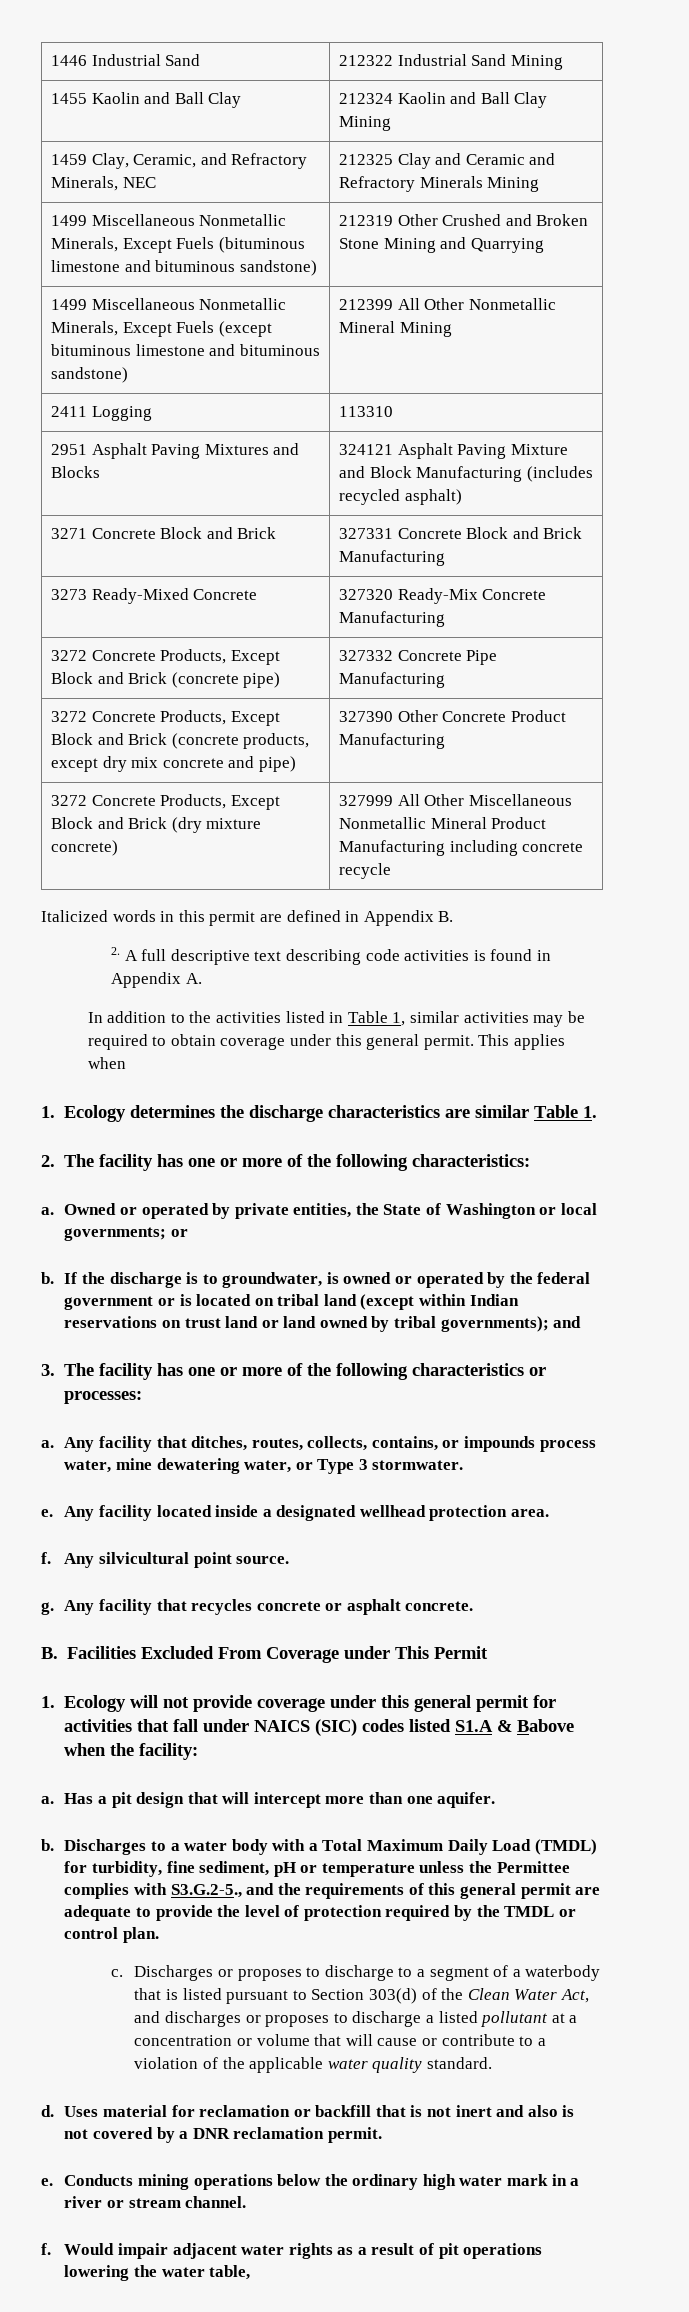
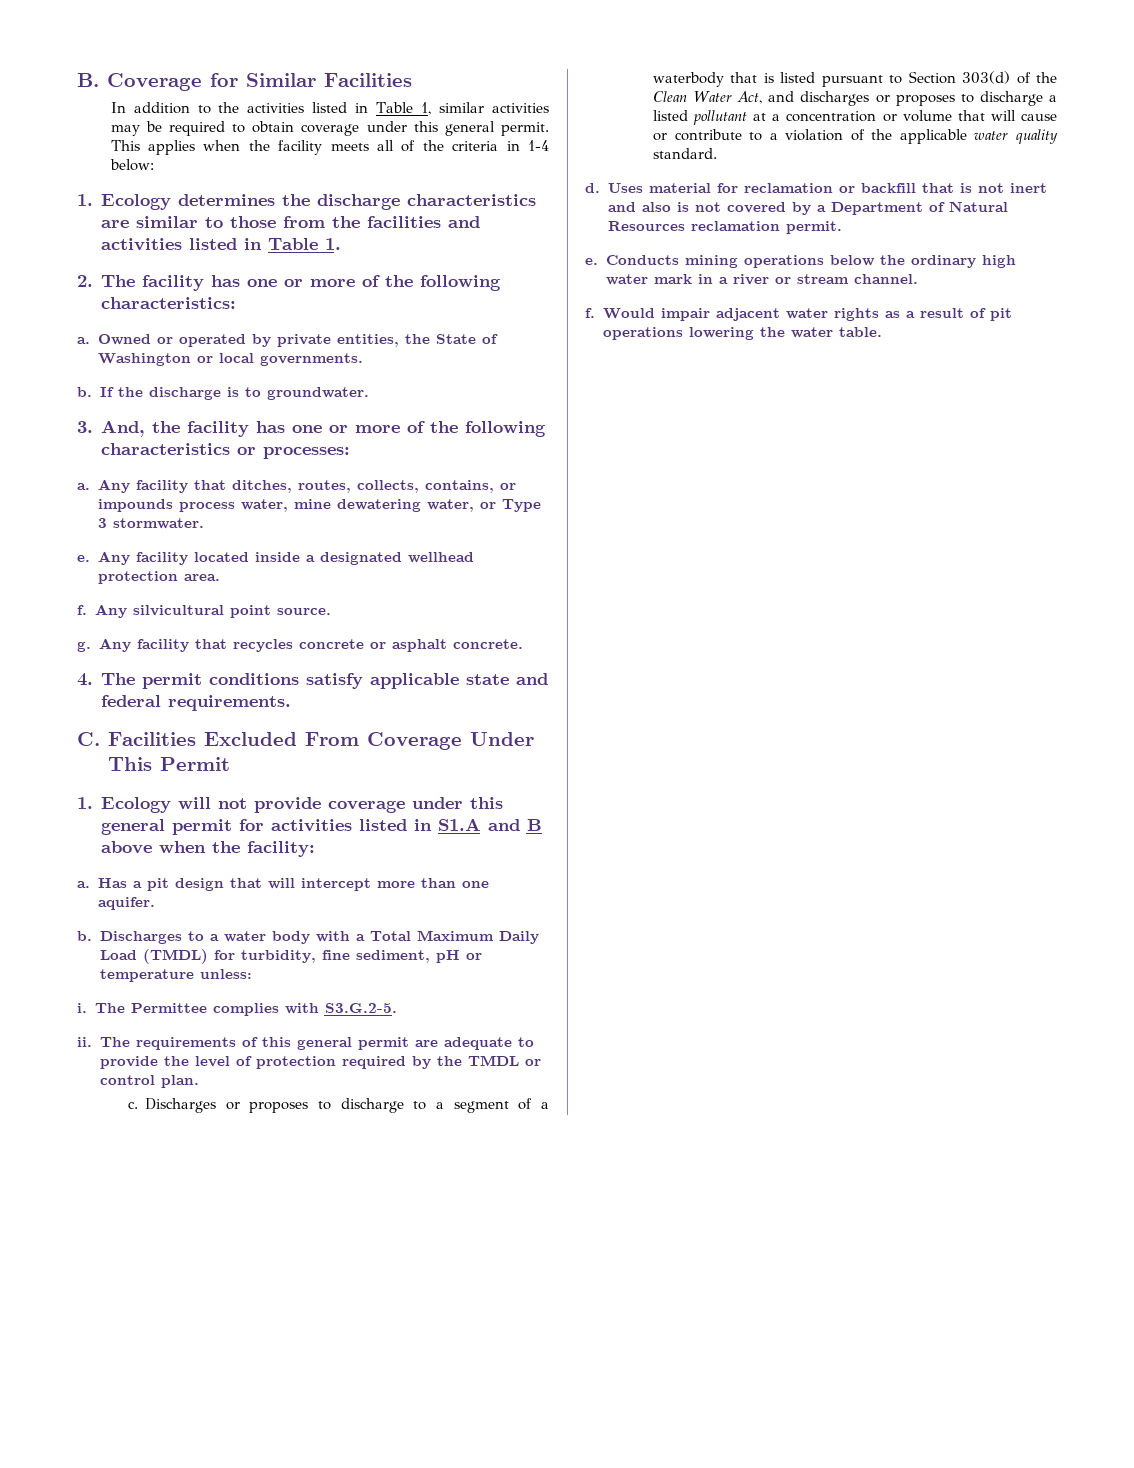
[51,54,201,66] [339,54,563,70] [51,92,242,108] [339,92,548,108] [339,116,392,131] [51,153,308,169] [51,176,156,191] [339,153,556,169] [339,176,540,192] [51,214,287,226] [51,237,305,253] [51,260,317,276] [339,214,589,226] [339,237,544,253] [51,298,287,310] [51,321,272,337] [51,344,320,356] [51,367,129,383] [339,298,556,310] [339,321,452,337] [51,406,152,421] [339,406,394,417] [51,443,300,459] [51,466,101,478] [339,443,568,459] [339,466,593,482] [339,489,462,505] [51,527,277,539] [339,527,583,539] [339,550,446,566] [51,588,258,604] [339,588,547,604] [339,611,446,627] [51,649,280,665] [51,672,281,688] [339,650,498,665] [339,672,446,688] [51,710,280,726] [51,733,310,749] [51,756,296,772] [339,710,566,722] [339,733,446,749] [51,794,280,810] [51,817,262,833] [51,840,119,856] [339,794,572,806] [339,817,547,829] [339,840,584,856] [339,863,392,879] [41,910,454,926] [111,947,551,965] [111,972,202,988] 1446 Industrial Sand | 212322 Industrial Sand Mining // 1455 Kaolin and Ball Clay | 212324 Kaolin and Ball Clay Mining // 1459 Clay, Ceramic, and Refractory Minerals, NEC | 212325 Clay and Ceramic and Refractory Minerals Mining // 1499 Miscellaneous Nonmetallic Minerals, Except Fuels (bituminous limestone and bituminous sandstone) | 212319 Other Crushed and Broken Stone Mining and Quarrying // 1499 Miscellaneous Nonmetallic Minerals, Except Fuels (except bituminous limestone and bituminous sandstone) | 212399 All Other Nonmetallic Mineral Mining // 2411 Logging | 113310 // 2951 Asphalt Paving Mixtures and Blocks | 324121 Asphalt Paving Mixture and Block Manufacturing (includes recycled asphalt) // 3271 Concrete Block and Brick | 327331 Concrete Block and Brick Manufacturing // 3273 Ready-Mixed Concrete | 327320 Ready-Mix Concrete Manufacturing // 3272 Concrete Products, Except Block and Brick (concrete pipe) | 327332 Concrete Pipe Manufacturing // 3272 Concrete Products, Except Block and Brick (concrete products, except dry mix concrete and pipe) | 327390 Other Concrete Product Manufacturing // 3272 Concrete Products, Except Block and Brick (dry mixture concrete) | 327999 All Other Miscellaneous Nonmetallic Mineral Product Manufacturing including concrete recycle // Italicized words in this permit are defined in Appendix B. // 2. A full descriptive text describing code activities is found in Appendix A. -> [77,73,412,91] B. Coverage for Similar Facilities
(126, 1063) none -> [248,140,549,155] [109,159,154,171] the facility meets all of the criteria in 1-4 below:
(530, 1111) none -> [204,216,480,228] [100,238,262,251] to those from the facilities and activities listed in
[64,1227,188,1241] governments; or -> [259,353,363,366] governments.
[222,1272,591,1288] [64,1294,519,1310] [64,1316,582,1332] groundwater, is owned or operated by the federal government or is located on tribal land (except within Indian reservations on trust land or land owned by tribal governments); and -> [266,387,369,400] groundwater.
[64,1363,95,1376] The -> [100,420,180,437] And, the
[41,1647,58,1659] B. -> [77,673,548,689] [100,695,291,711] [77,732,100,746] 4. The permit conditions satisfy applicable state and federal requirements. // C.
[343,1646,390,1659] under -> [469,732,534,746] Under
[137,1719,575,1736] that fall under NAICS (SIC) codes listed S1.A & Babove -> [358,818,542,831] [100,841,152,854] listed in S1.A and B above
[419,1861,570,1873] [64,1883,301,1899] unless the Permittee complies with S3.G.2-5., and the -> [199,969,252,979] [77,1003,397,1016] [77,1037,130,1047] unless: // i. The Permittee complies with S3.G.2-5. // ii. The
[192,2128,230,2139] DNR -> [830,201,1008,215] [607,221,685,231] Department of Natural Resources
[209,2265,251,2280] table, -> [838,327,882,337] table.

